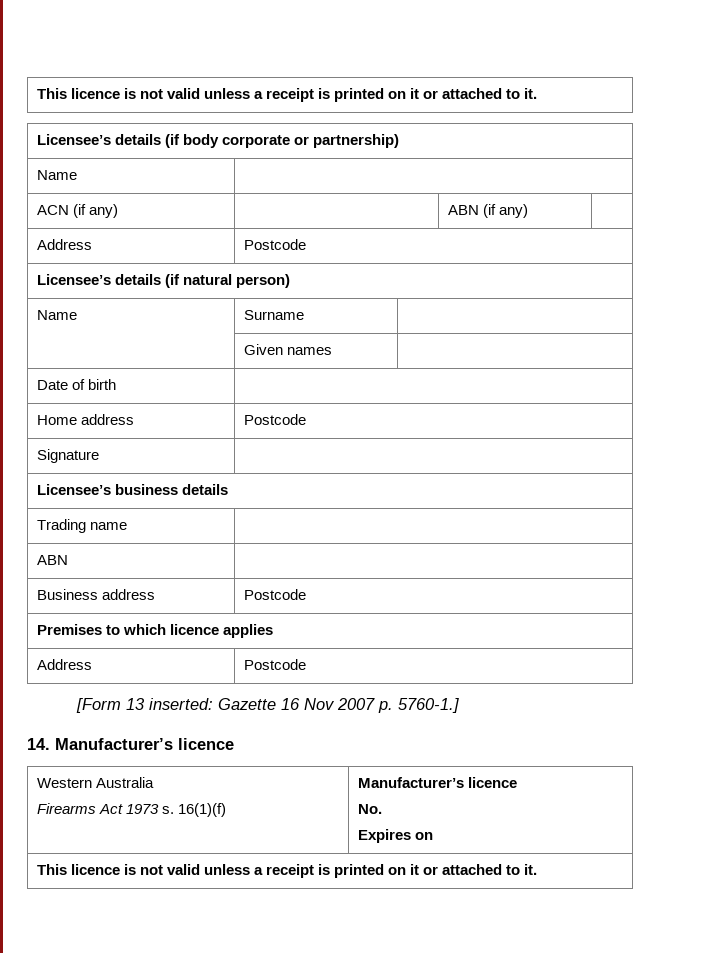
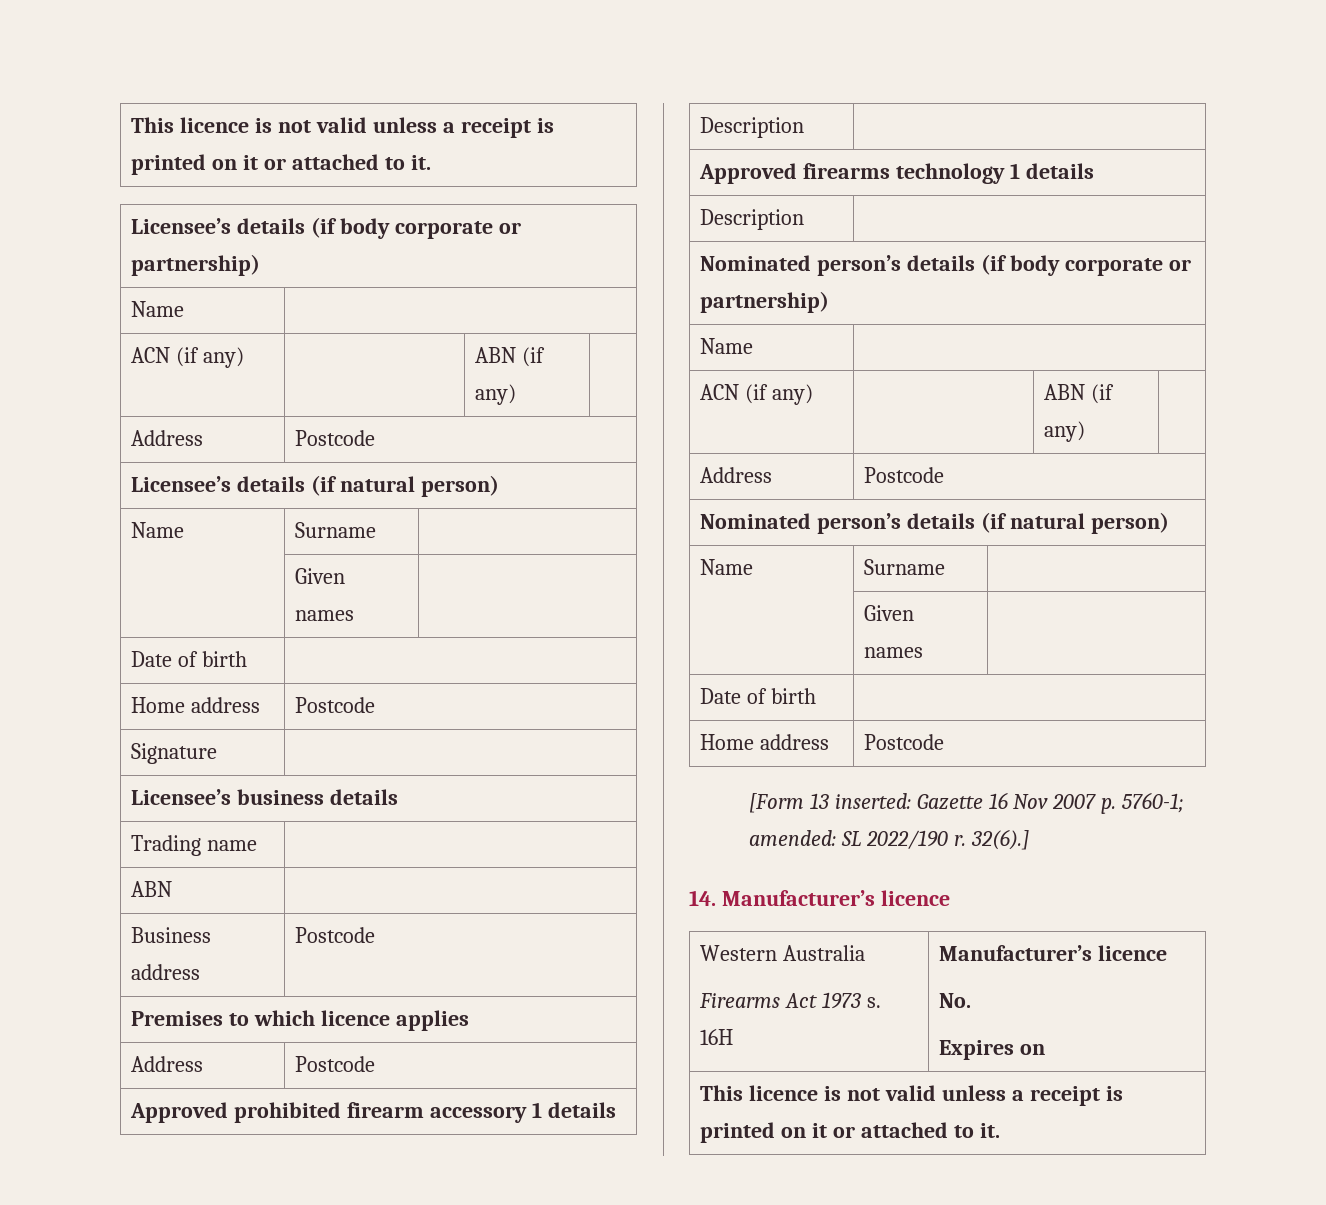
(306, 664) none -> [130,1102,617,1123] [700,117,805,138] [699,163,1095,184] [700,209,805,230] [700,254,1192,276] [700,291,830,313] [700,338,754,354] [700,384,814,405] [1044,384,1115,404] [1044,421,1086,442] [700,467,773,483] [864,467,945,483] [700,512,1170,534] [700,559,754,575] [864,559,946,575] [864,605,915,621] [864,647,924,658] [700,688,817,704] [700,734,830,750] [864,734,945,750] // Approved prohibited firearm accessory 1 details // Description | // Approved firearms technology 1 details // Description | // Nominated person’s details (if body corporate or partnership) // Name | // ACN (if any) | | ABN (if any) | // Address | Postcode // Nominated person’s details (if natural person) // Name | Surname | // | Given names | // Date of birth | // Home address | Postcode
[397,698,459,713] 5760-1.] -> [1122,792,1185,813] [748,829,1029,850] 5760-1; amended: SL 2022/190 r. 32(6).]
[177,803,226,817] 16(1)(f) -> [700,1029,734,1045] 16H

